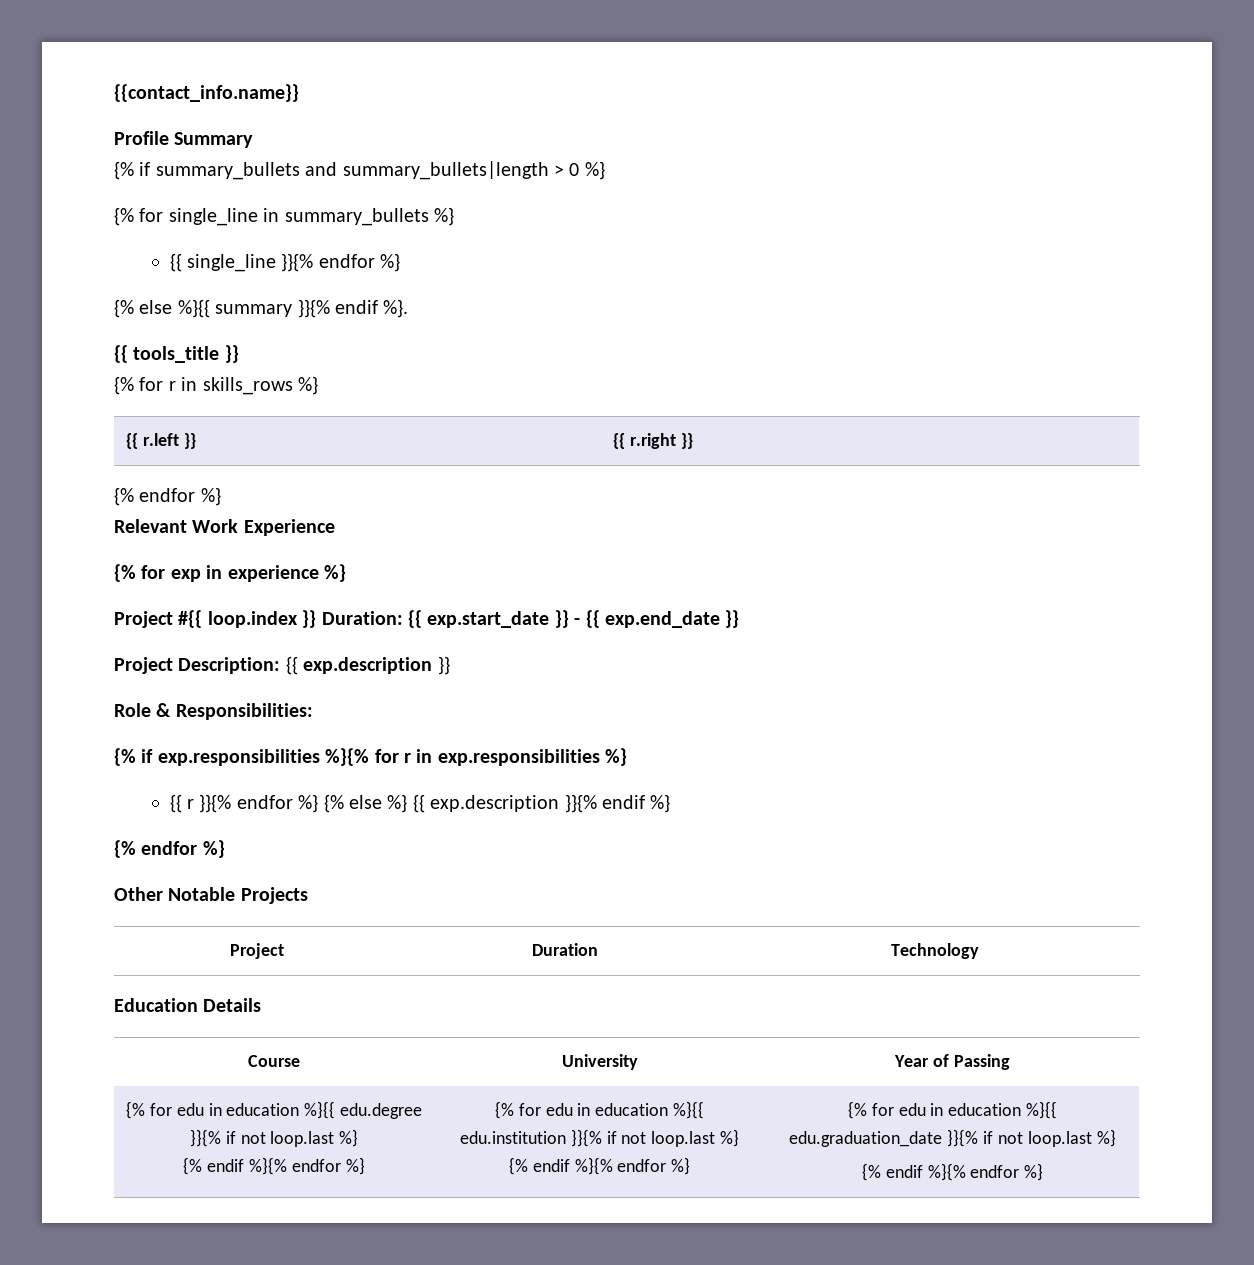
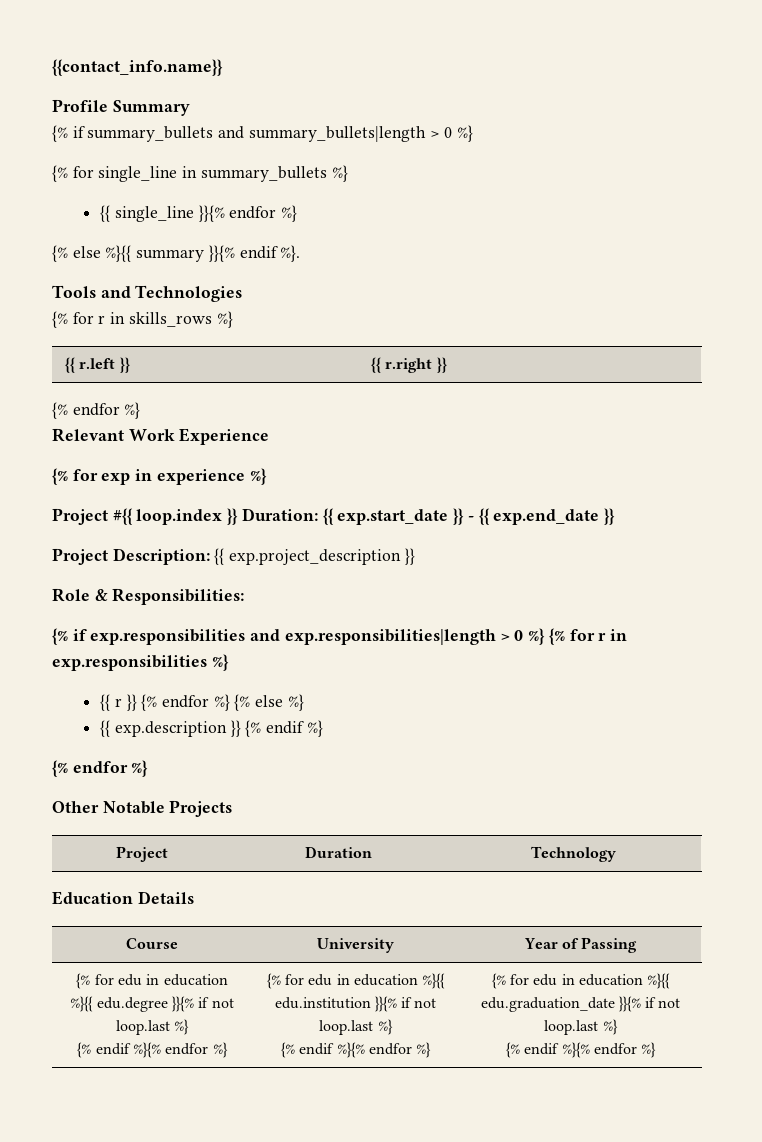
[114,345,239,363] {{ tools_title }} -> [52,285,243,302] Tools and Technologies
[303,657,433,674] exp.description -> [229,549,402,565] exp.project_description
[325,748,370,766] %}{% -> [250,628,565,645] and exp.responsibilities|length > 0 %} {%
[199,794,232,813] }}{% -> [126,694,158,711] }} {%
[412,794,597,813] {{ exp.description }}{% -> [100,720,262,737] // {{ exp.description }} {%

